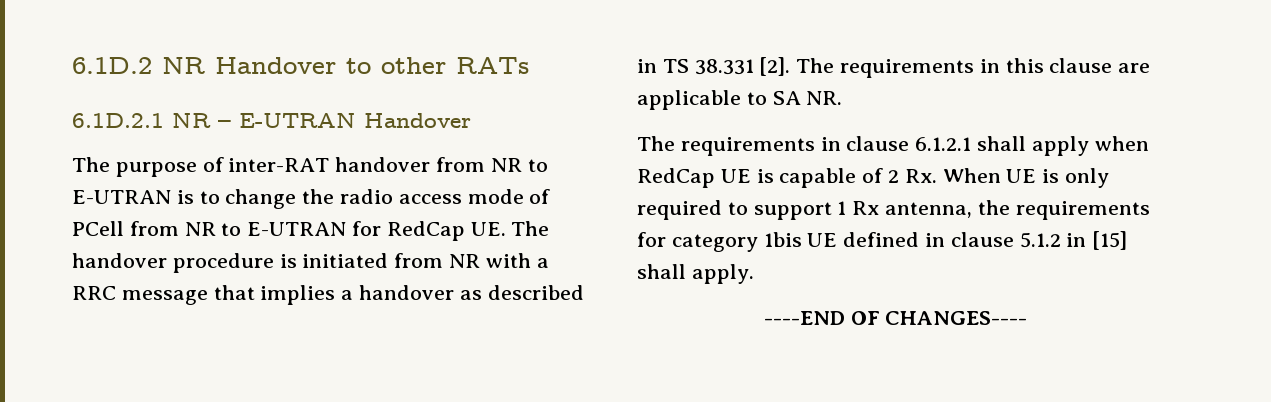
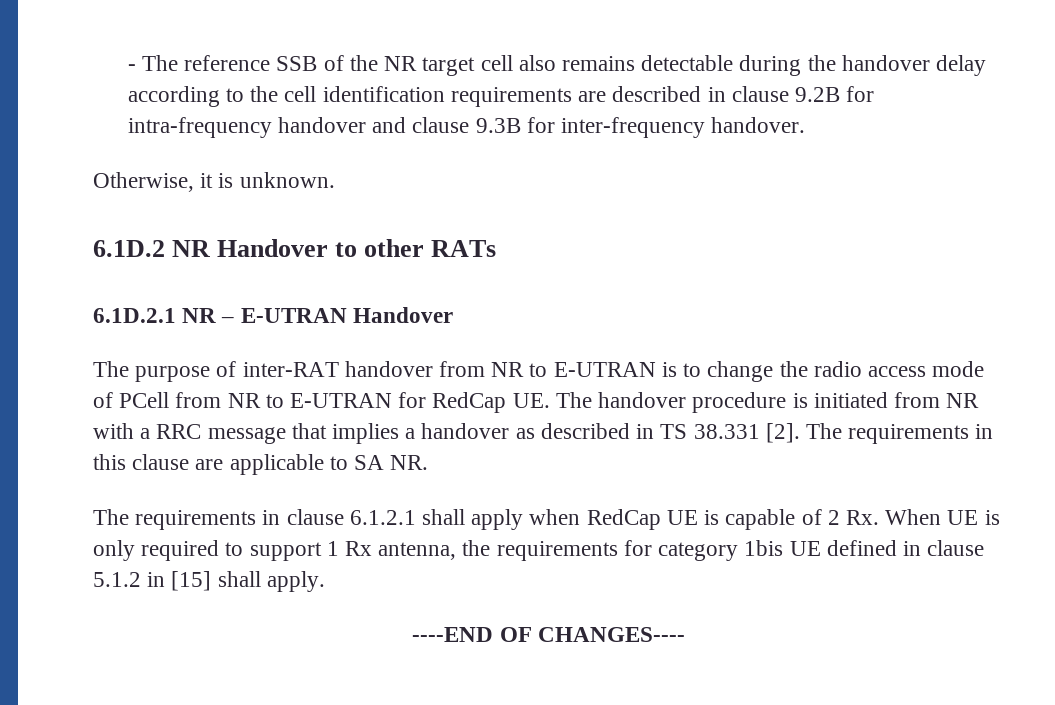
(72, 65) none -> [127,55,986,76] [127,86,875,107] [127,117,806,138] [93,172,335,192] - The reference SSB of the NR target cell also remains detectable during the handover delay according to the cell identification requirements are described in clause 9.2B for intra-frequency handover and clause 9.3B for inter-frequency handover. // Otherwise, it is unknown. //

